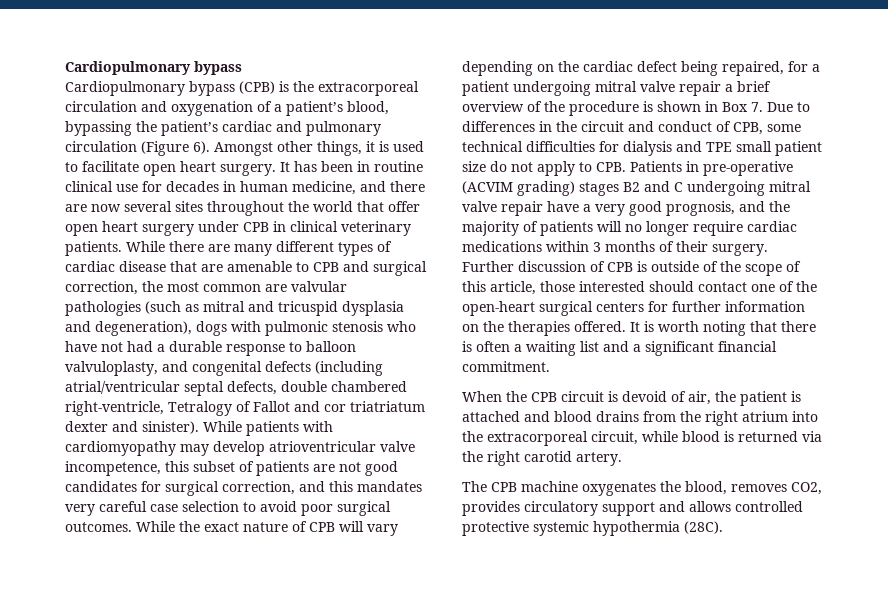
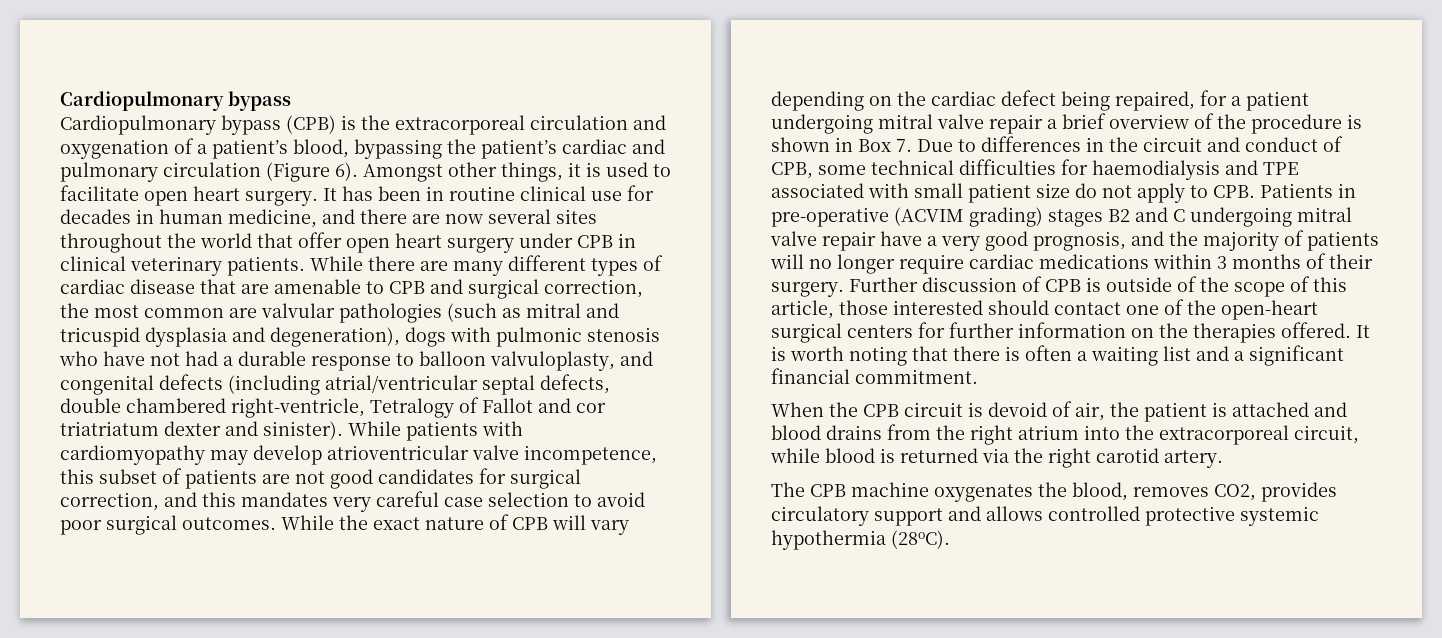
[623,141,672,156] dialysis -> [1092,160,1220,180] haemodialysis
(732, 147) none -> [771,183,909,198] associated with
[684,521,723,534] (28C). -> [891,530,950,549] (28oC).

